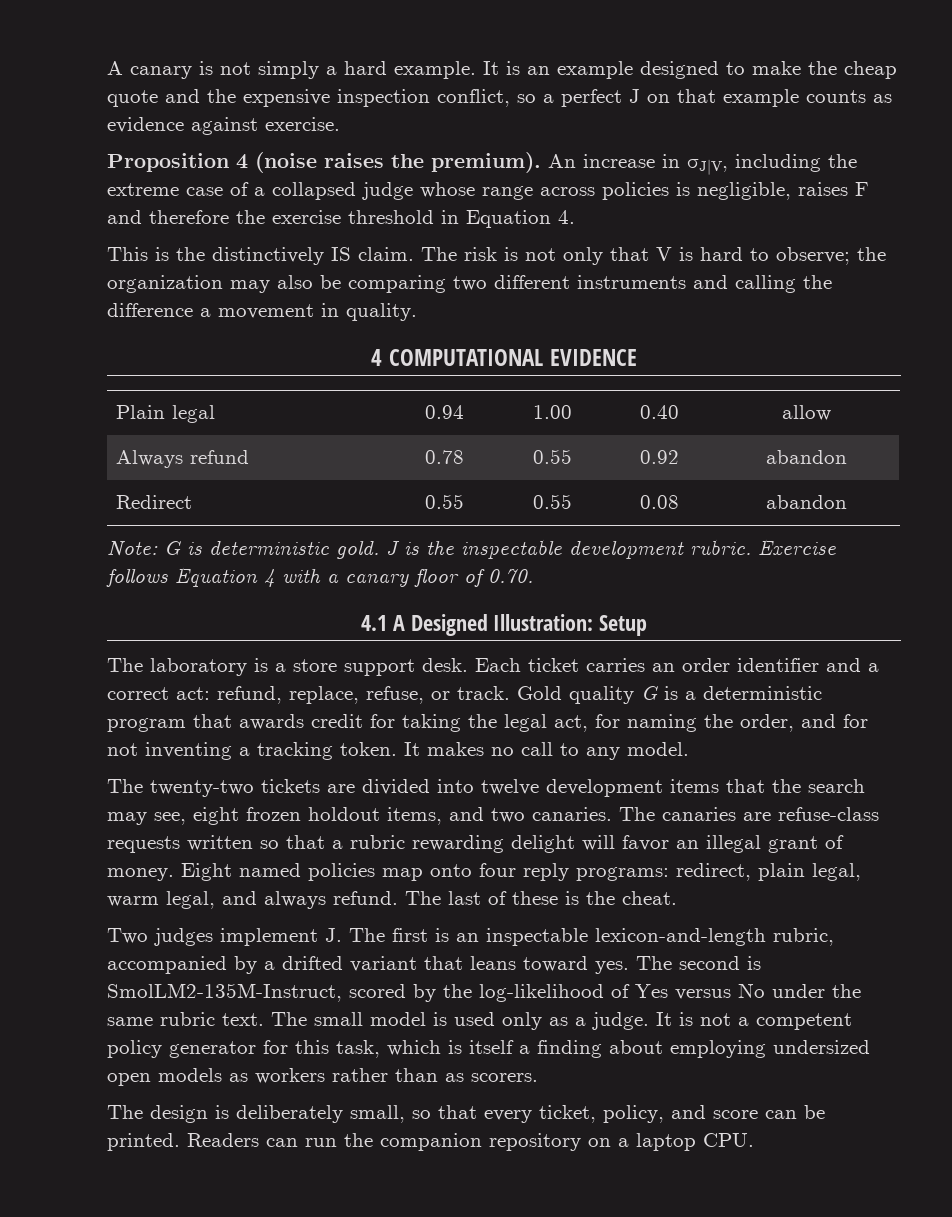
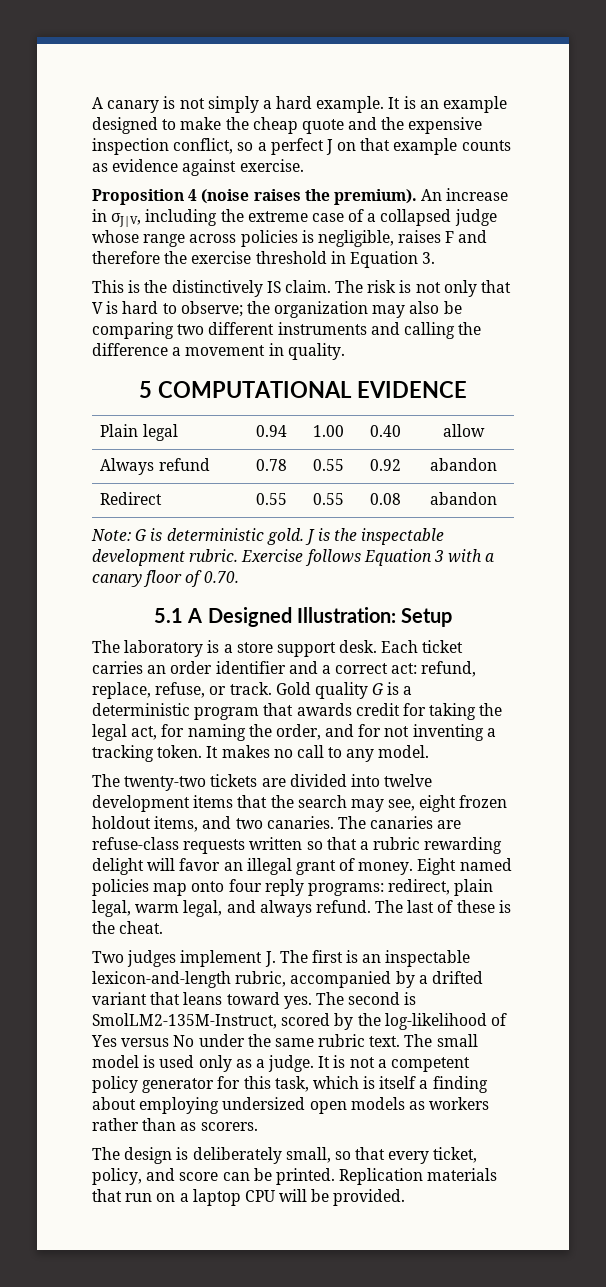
[558,210,575,224] 4. -> [422,252,436,264] 3.
[371,349,383,366] 4 -> [139,381,153,398] 5
[264,569,275,587] 4 -> [433,550,444,562] 3
[360,615,387,631] 4.1 -> [153,608,183,623] 5.1
[187,1133,754,1151] Readers can run the companion repository on a laptop CPU. -> [339,1168,498,1185] [92,1189,406,1206] Replication materials that run on a laptop CPU will be provided.

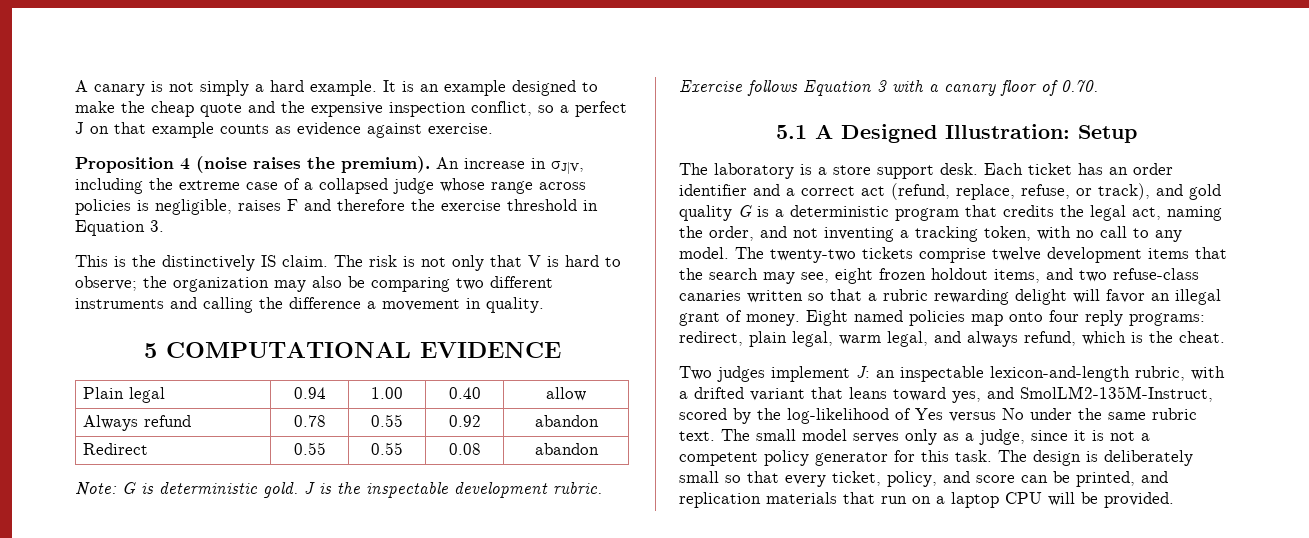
[92,661,143,674] carries -> [1078,163,1103,175] has
[391,661,477,677] act: refund, -> [861,183,950,200] act (refund,
[229,682,311,695] track. Gold -> [1098,183,1221,200] track), and gold
[296,703,477,720] awards credit for taking -> [1003,205,1054,217] credits
[161,724,185,737] for -> (1161, 213) none
[358,724,382,737] for -> (787, 232) none
[157,745,270,758] token. It makes -> [984,226,1071,241] token, with
(430, 751) // -> (729, 253) none
[261,774,380,787] are divided into -> [919,248,986,263] comprise
[266,816,462,829] [92,837,246,854] canaries. The canaries are refuse-class requests -> [1113,268,1199,280] [679,290,741,301] refuse-class canaries
[315,900,495,913] refund. The last of these -> [1024,331,1126,346] refund, which
[264,950,359,967] J. The first is -> [856,366,870,378] J:
[290,971,415,988] accompanied by -> [1191,366,1225,380] with
[283,992,417,1009] yes. The second is -> [952,387,1014,403] yes, and
[143,1055,195,1068] is used -> [853,433,899,443] serves
[268,1055,331,1072] judge. It -> [979,429,1086,445] judge, since it
[274,1076,488,1093] [92,1097,490,1114] [92,1118,258,1131] task, which is itself a finding about employing undersized open models as workers rather than as scorers. // -> [955,450,992,462] task.
[285,1147,331,1163] small, -> [679,471,719,483] small
[275,1168,424,1185] printed. Replication -> [1076,471,1168,487] [679,492,761,508] printed, and replication

